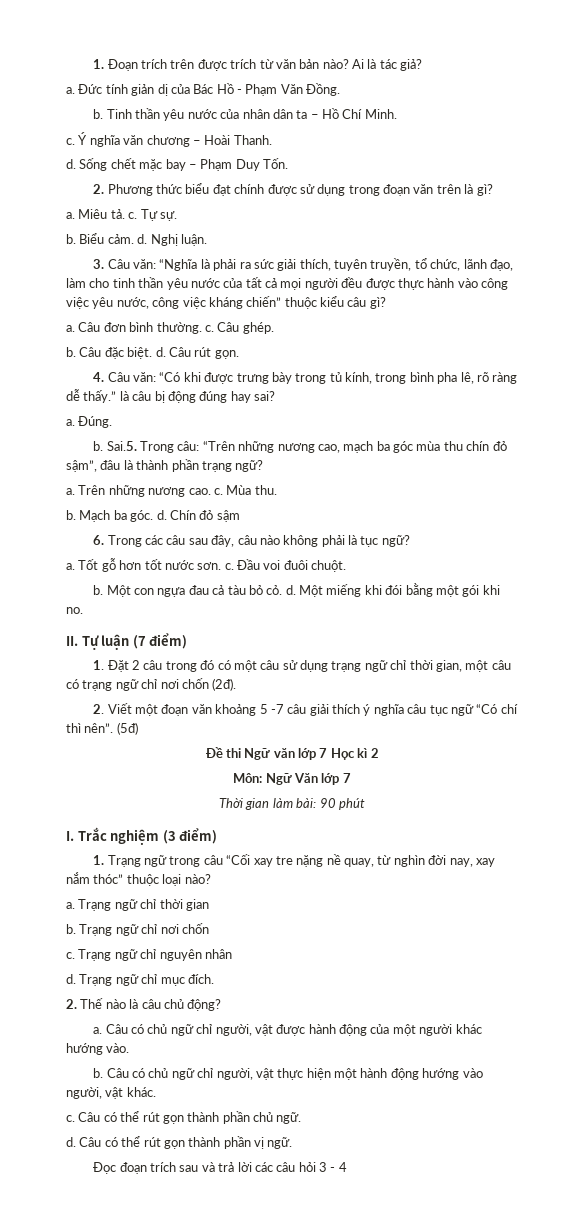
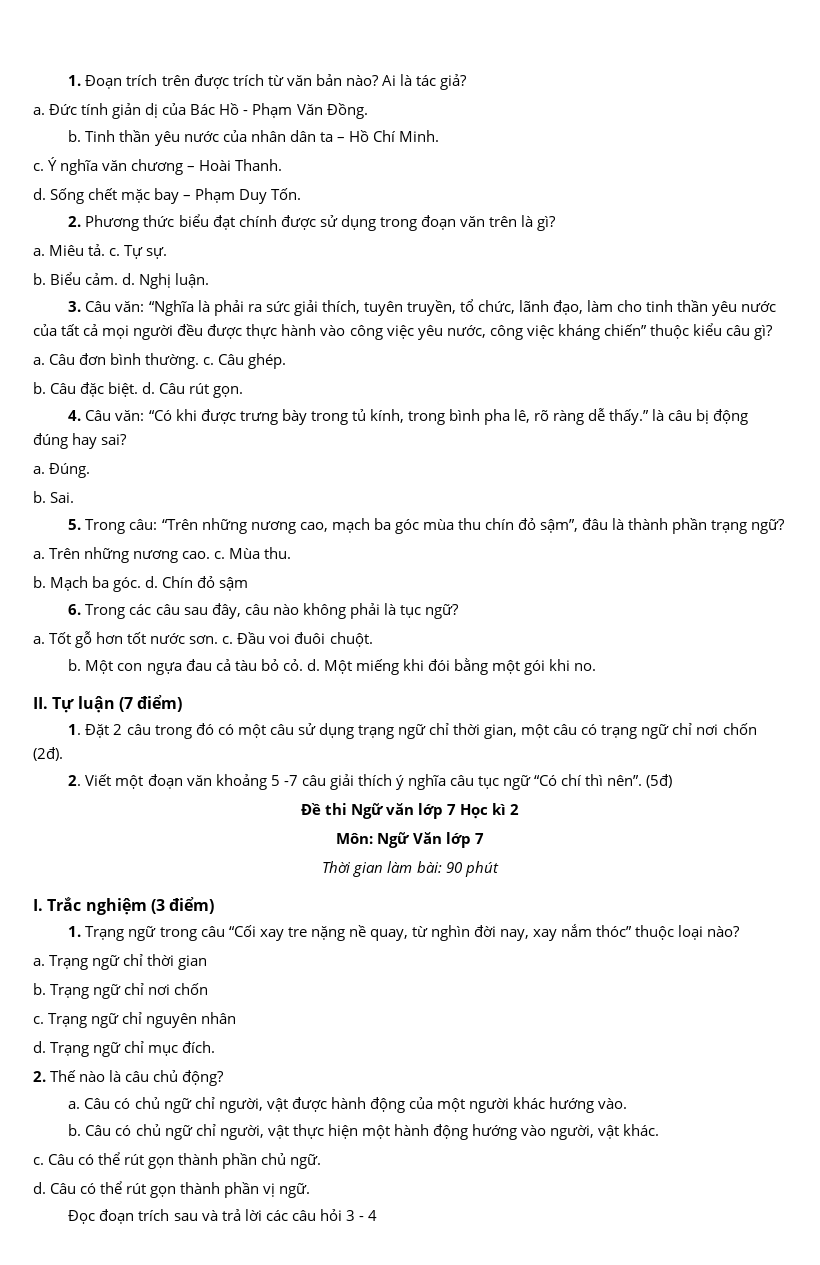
[106,441,137,451] Sai.5. -> [50,492,75,503] [68,519,82,530] Sai. // 5.

